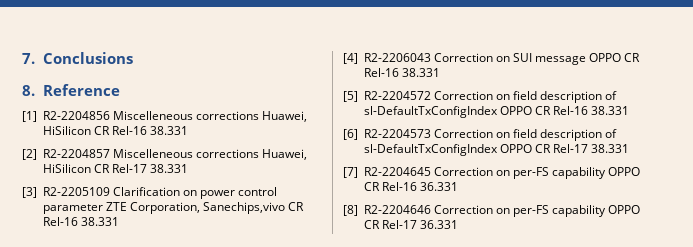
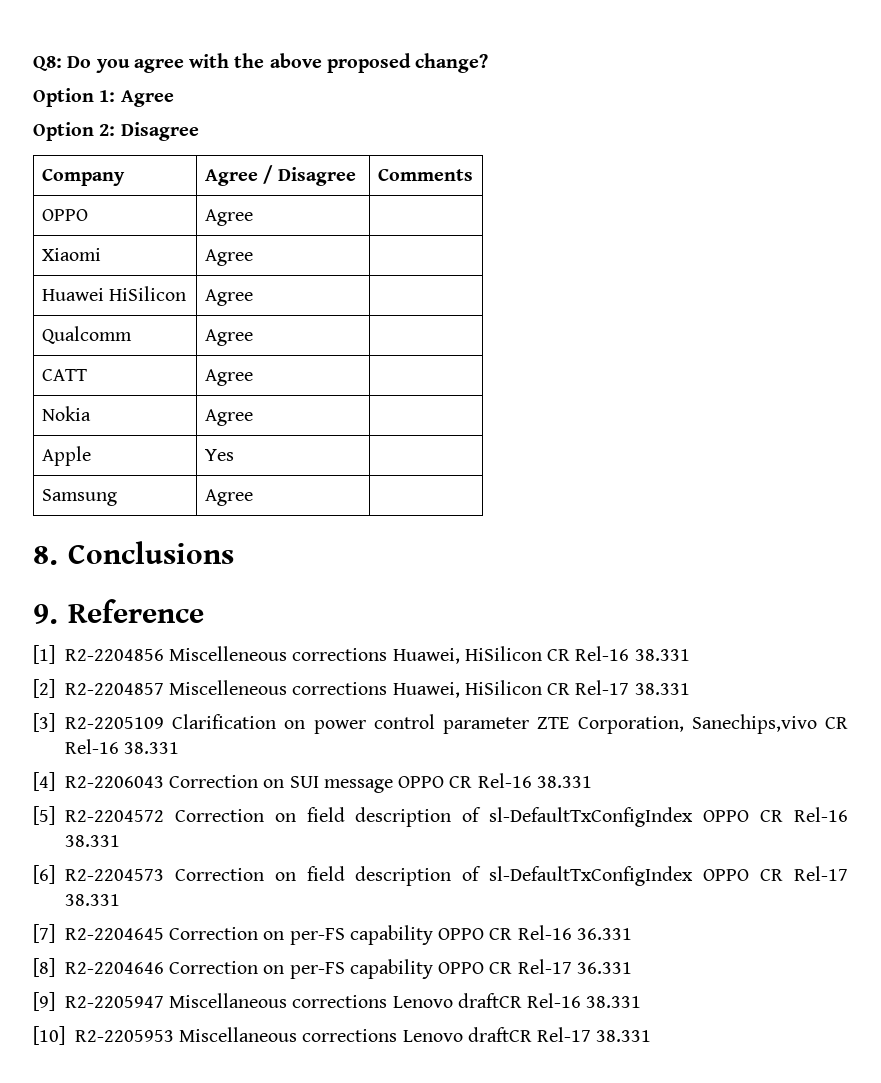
[22,53,35,64] 7. -> [33,53,489,73] [33,88,174,107] [33,122,199,141] [41,168,125,186] [204,165,357,186] [377,168,473,181] [41,209,88,221] [204,209,253,226] [41,248,101,261] [204,249,253,266] [41,286,186,301] [204,289,253,306] [41,326,132,344] [204,329,253,346] [41,369,87,381] [204,369,253,386] [41,406,91,421] [204,409,253,426] [41,446,91,466] [204,449,234,461] [41,489,117,506] [204,489,253,506] [33,546,58,565] Q8: Do you agree with the above proposed change? // Option 1: Agree // Option 2: Disagree // Company | Agree / Disagree | Comments // OPPO | Agree | // Xiaomi | Agree | // Huawei HiSilicon | Agree | // Qualcomm | Agree | // CATT | Agree | // Nokia | Agree | // Apple | Yes | // Samsung | Agree | // 8.
[22,85,35,96] 8. -> [33,604,58,624] 9.
(458, 224) none -> [33,992,642,1011] [33,1026,652,1045] // [9] R2-2205947 Miscellaneous corrections Lenovo draftCR Rel-16 38.331 // [10] R2-2205953 Miscellaneous corrections Lenovo draftCR Rel-17 38.331

